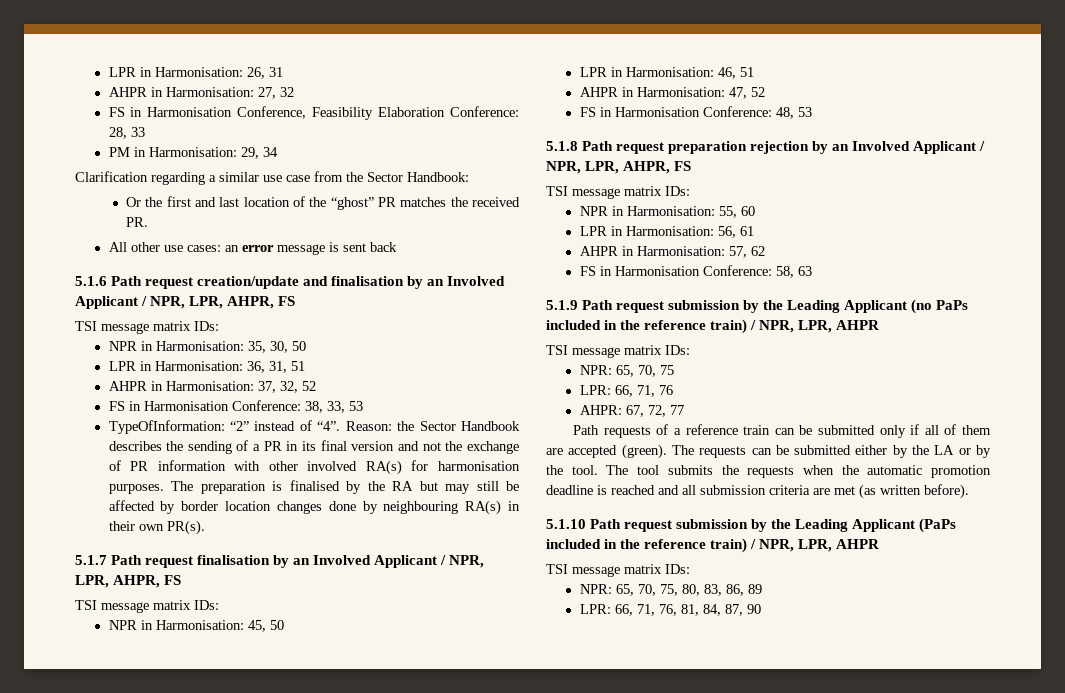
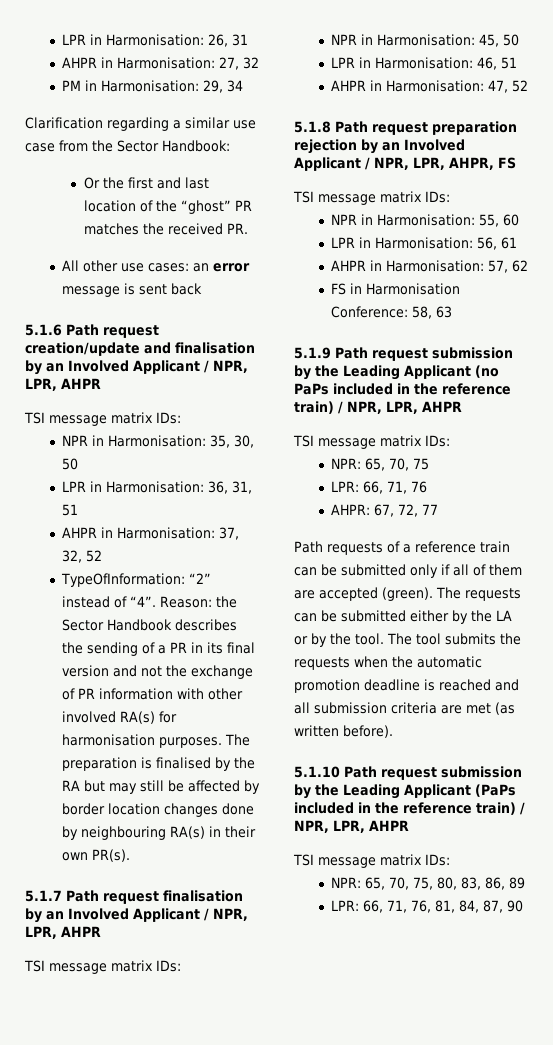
[108,106,519,120] [108,127,145,139] // FS in Harmonisation Conference, Feasibility Elaboration Conference: 28, 33 -> (259, 63) none
[227,296,296,309] AHPR, FS -> [61,378,101,389] AHPR
[108,400,363,413] // FS in Harmonisation Conference: 38, 33, 53 -> (102, 556) none
[113,575,182,588] AHPR, FS -> [61,926,101,937] AHPR
[579,106,812,119] // FS in Harmonisation Conference: 48, 53 -> (528, 86) none

